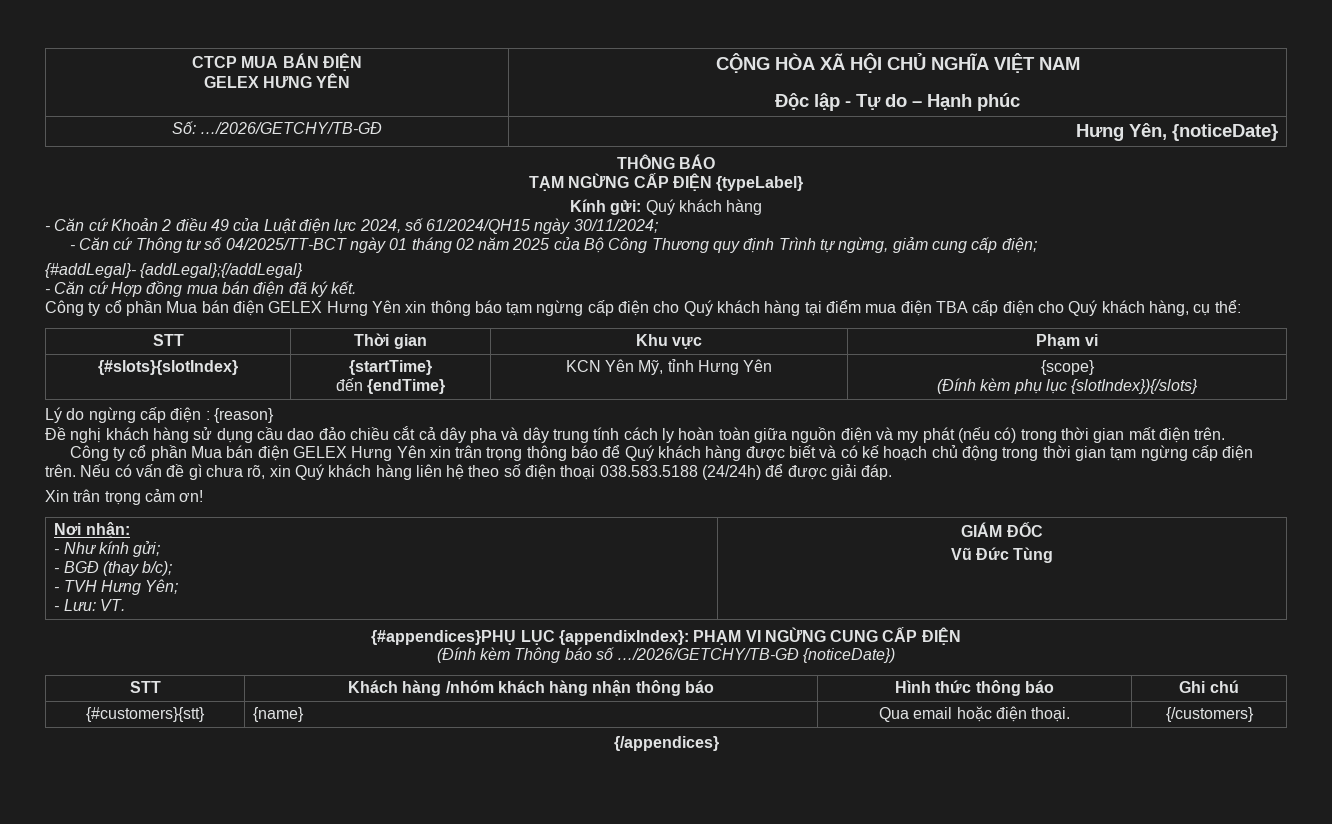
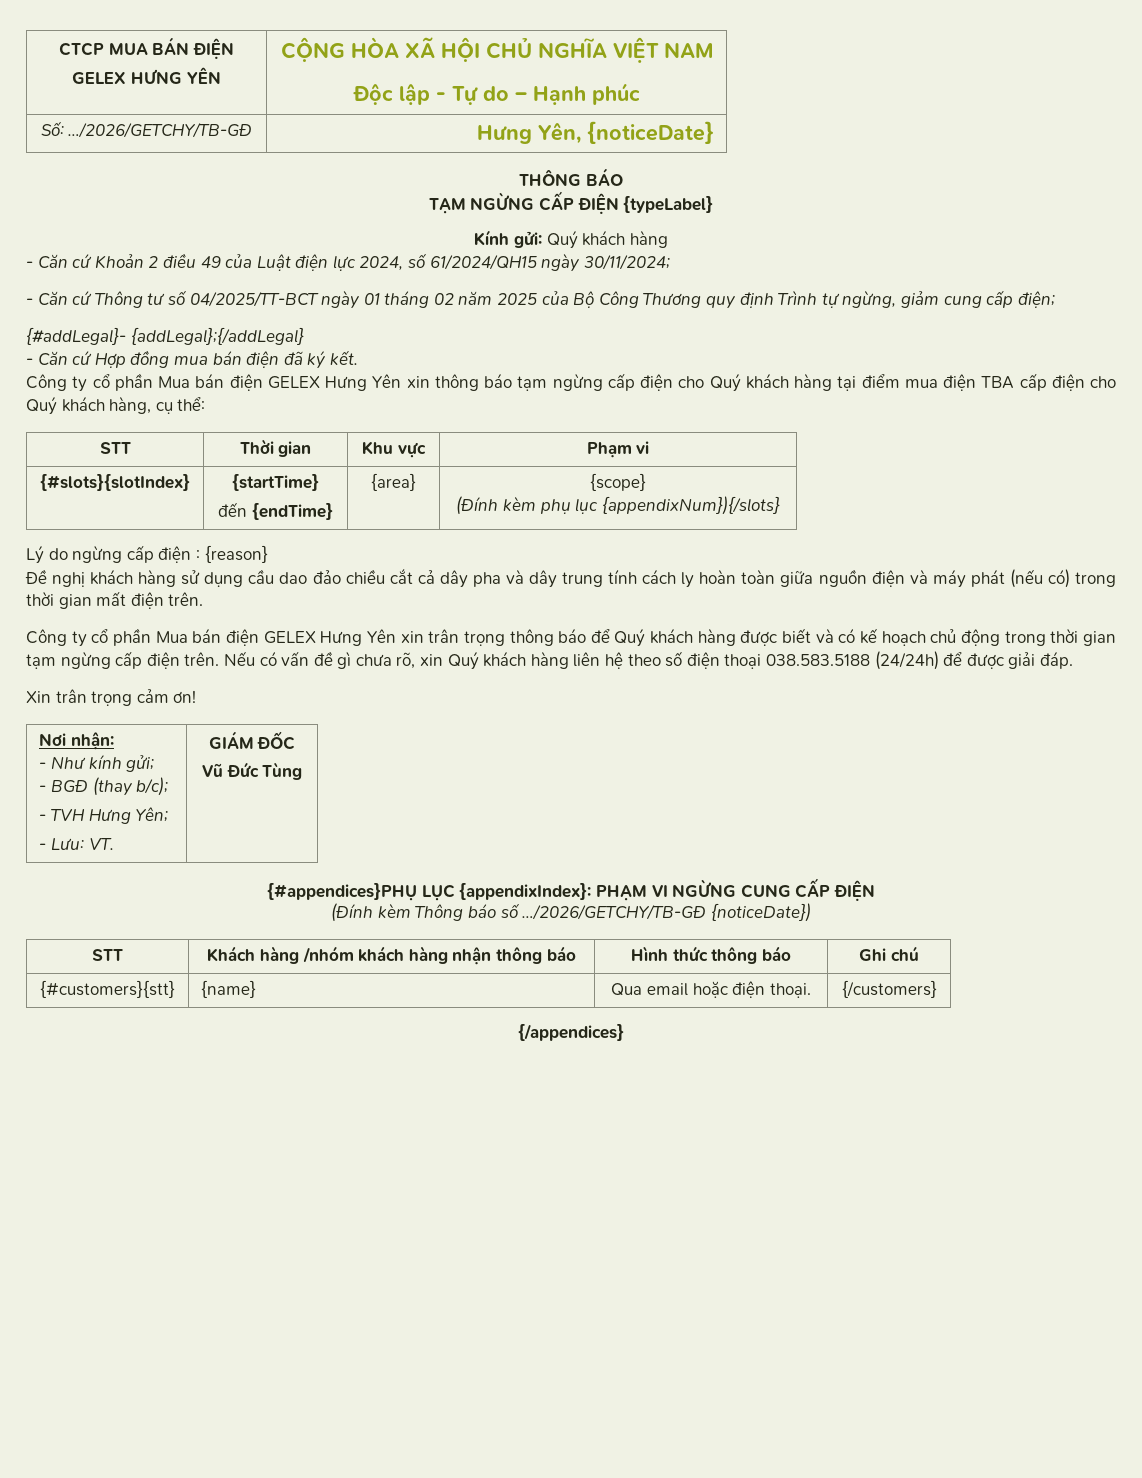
[565,359,773,375] KCN Yên Mỹ, tỉnh Hưng Yên -> [371,473,416,491] {area}
[1071,379,1199,394] {slotIndex}){/slots} -> [601,496,780,515] {appendixNum}){/slots}
[897,431,919,443] my -> [932,569,966,588] máy

